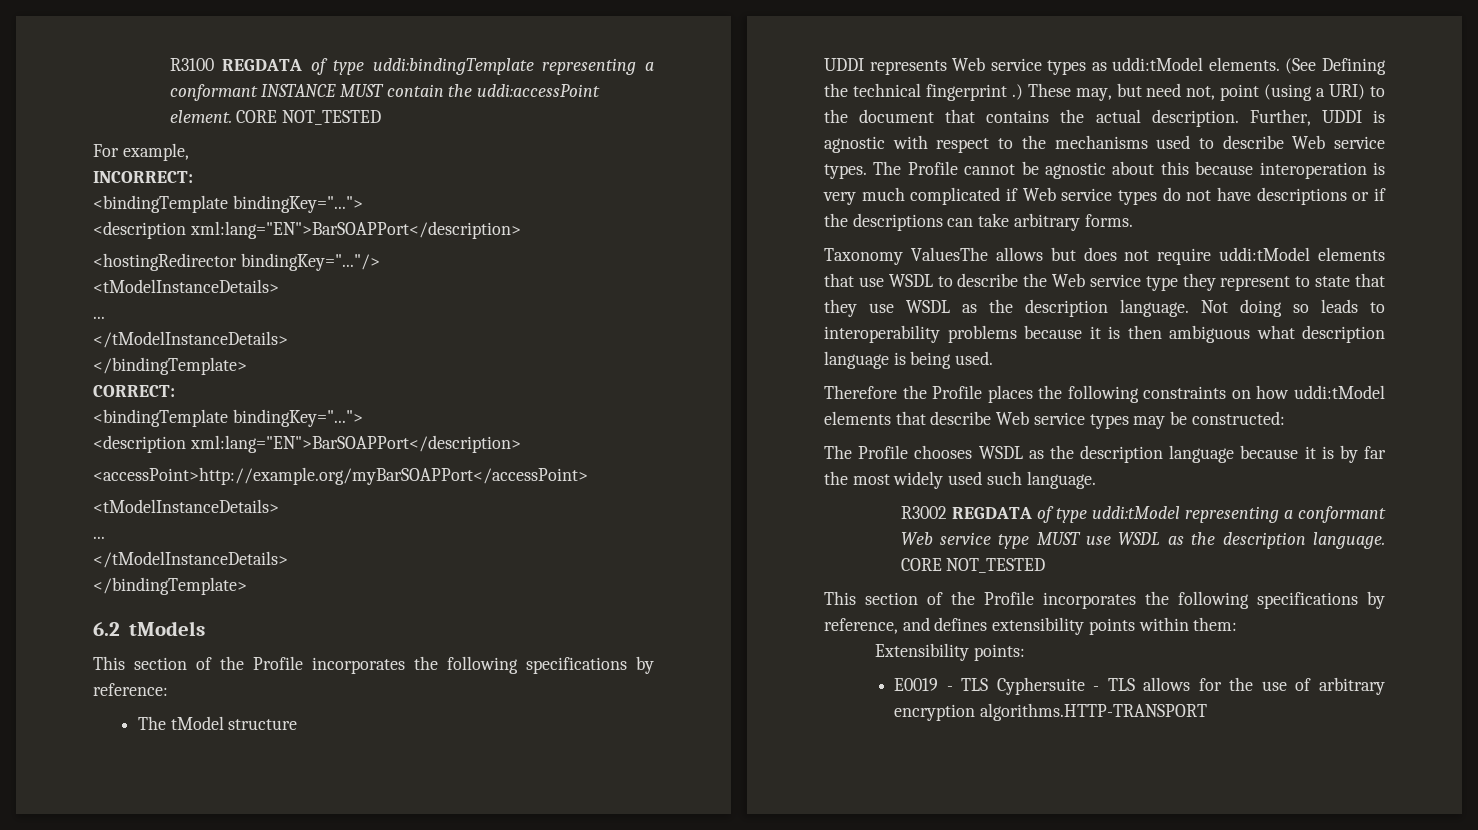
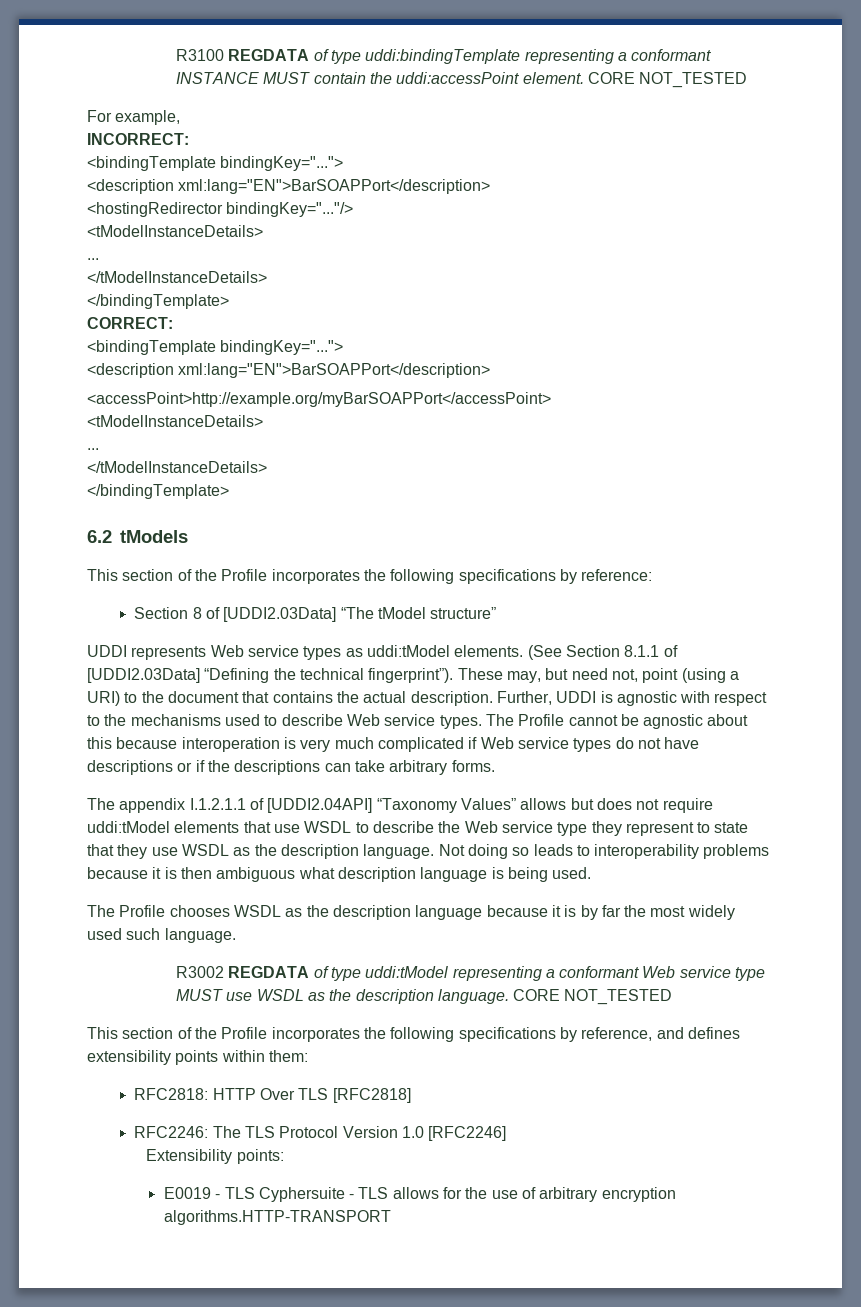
[137,716,298,730] The tModel structure -> [134,607,497,622] Section 8 of [UDDI2.03Data] “The tModel structure”
[1322,58,1386,75] [824,83,1023,101] Defining the technical fingerprint .) -> [565,645,678,657] [87,668,454,683] Section 8.1.1 of [UDDI2.03Data] “Defining the technical fingerprint”).
[824,247,988,265] Taxonomy ValuesThe -> [87,798,516,813] The appendix I.1.2.1.1 of [UDDI2.04API] “Taxonomy Values”
[824,385,1385,403] [824,411,1285,429] // Therefore the Profile places the following constraints on how uddi:tModel elements that describe Web service types may be constructed: -> (592, 873) none
(1238, 624) none -> [134,1088,411,1103] [134,1126,507,1141] // RFC2818: HTTP Over TLS [RFC2818] // RFC2246: The TLS Protocol Version 1.0 [RFC2246]

